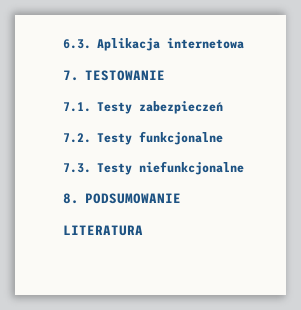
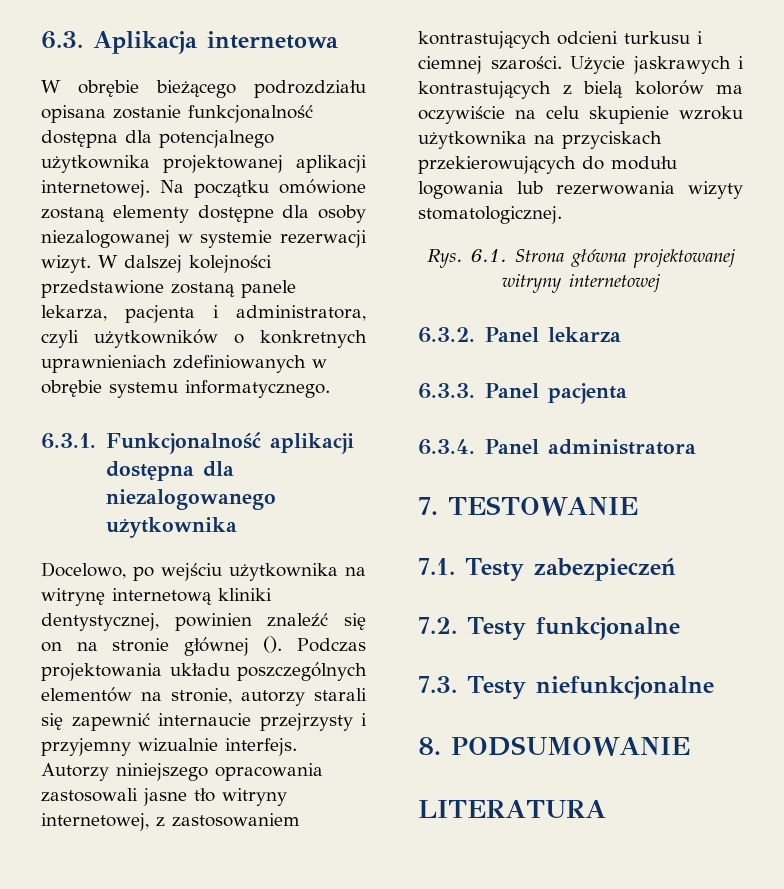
(244, 43) none -> [41,80,366,98] [41,105,313,123] [41,130,274,148] [41,155,367,173] [41,179,366,198] [41,205,366,223] [41,230,367,248] [41,255,272,273] [41,280,296,298] [41,305,366,323] [41,329,367,348] [41,355,327,373] [41,380,330,398] [41,432,354,454] [105,461,234,481] [105,489,276,510] [105,517,237,538] [41,562,366,581] [41,588,272,606] [41,613,366,631] [41,636,366,656] [41,662,367,681] [41,687,367,706] [41,713,367,731] [41,738,297,756] [41,763,323,781] [41,788,287,806] [41,813,300,831] [418,31,703,49] [418,56,744,74] [418,80,743,99] [418,106,743,124] [418,131,662,149] [418,156,677,174] [418,181,743,199] [418,206,562,224] [426,249,735,268] [501,274,660,293] [418,327,622,343] [418,383,628,404] [418,439,697,455] // W obrębie bieżącego podrozdziału opisana zostanie funkcjonalność dostępna dla potencjalnego użytkownika projektowanej aplikacji internetowej. Na początku omówione zostaną elementy dostępne dla osoby niezalogowanej w systemie rezerwacji wizyt. W dalszej kolejności przedstawione zostaną panele lekarza, pacjenta i administratora, czyli użytkowników o konkretnych uprawnieniach zdefiniowanych w obrębie systemu informatycznego. // 6.3.1. Funkcjonalność aplikacji dostępna dla niezalogowanego użytkownika // Docelowo, po wejściu użytkownika na witrynę internetową kliniki dentystycznej, powinien znaleźć się on na stronie głównej (). Podczas projektowania układu poszczególnych elementów na stronie, autorzy starali się zapewnić internaucie przejrzysty i przyjemny wizualnie interfejs. Autorzy niniejszego opracowania zastosowali jasne tło witryny internetowej, z zastosowaniem kontrastujących odcieni turkusu i ciemnej szarości. Użycie jaskrawych i kontrastujących z bielą kolorów ma oczywiście na celu skupienie wzroku użytkownika na przyciskach przekierowujących do modułu logowania lub rezerwowania wizyty stomatologicznej. // Rys. 6.1. Strona główna projektowanej witryny internetowej // 6.3.2. Panel lekarza // 6.3.3. Panel pacjenta // 6.3.4. Panel administratora

